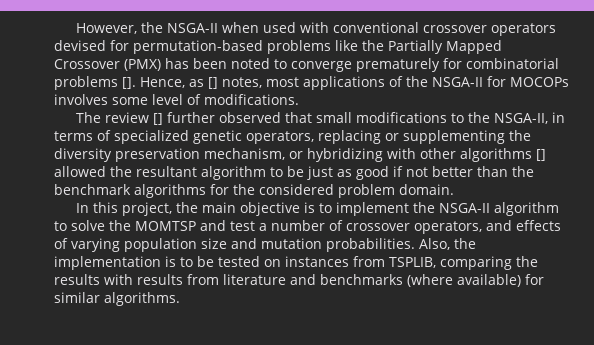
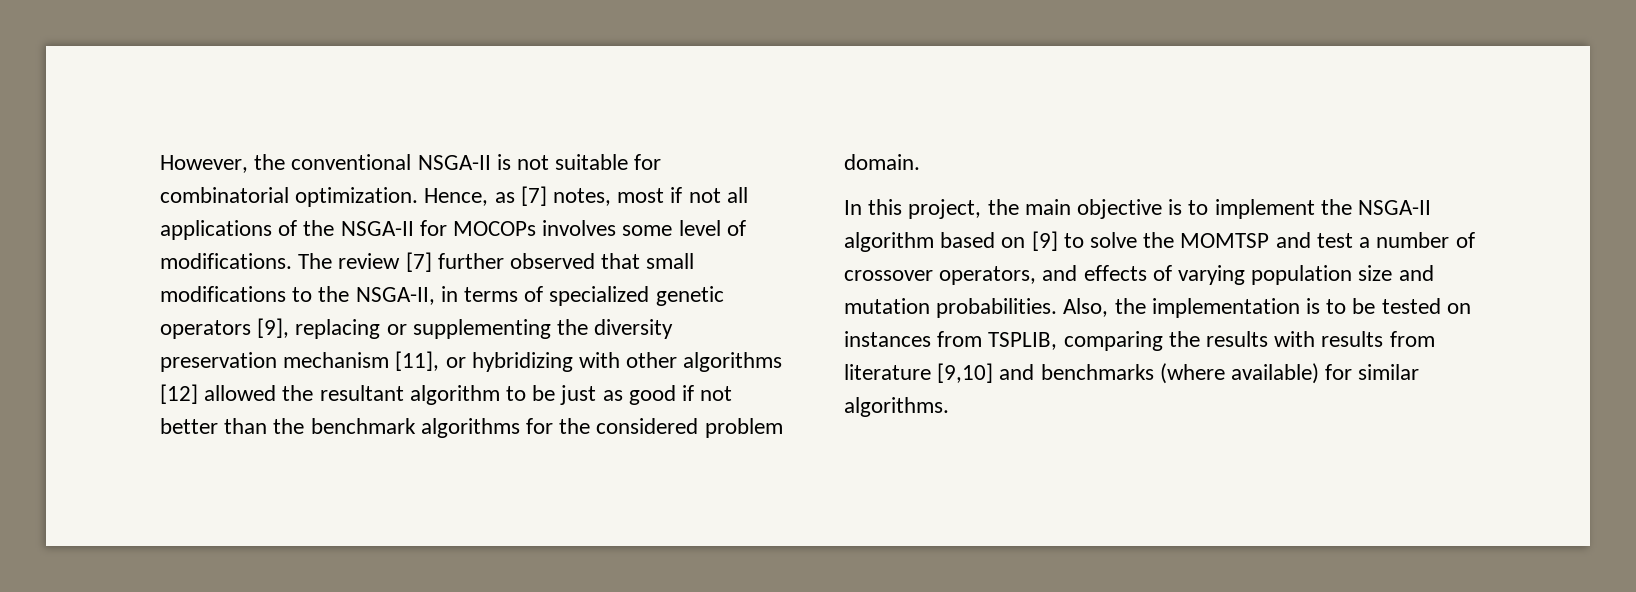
[167,22,557,36] [54,40,502,54] [54,58,559,72] [54,76,136,90] NSGA-II when used with conventional crossover operators devised for permutation-based problems like the Partially Mapped Crossover (PMX) has been noted to converge prematurely for combinatorial problems []. -> [291,154,662,170] [160,187,419,207] conventional NSGA-II is not suitable for combinatorial optimization.
[208,77,218,89] [] -> [520,186,547,206] [7]
(299, 82) none -> [670,187,748,203] if not all
(299, 99) // -> (292, 261) none
[153,113,164,125] [] -> [405,252,432,272] [7]
[246,131,314,144] operators, -> [160,318,290,339] operators [9],
[204,148,285,160] mechanism, -> [283,351,440,371] mechanism [11],
[536,149,546,161] [] -> [160,384,198,404] [12]
(560, 209) none -> [940,231,1058,251] based on [9]
(286, 279) none -> [937,363,994,383] [9,10]

